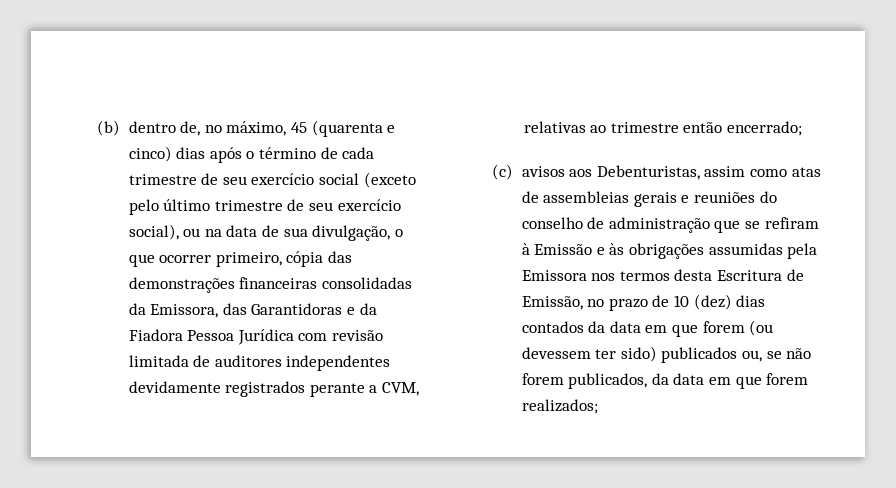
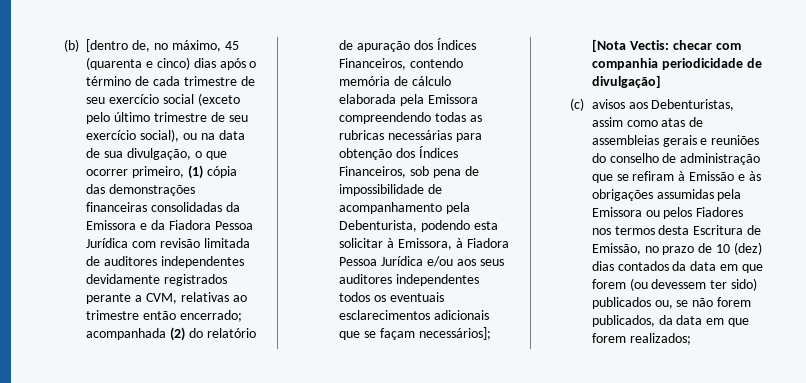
[128,121,176,133] dentro -> [86,39,129,52] [dentro
(282, 259) none -> [188,165,204,179] (1)
[150,303,343,318] Emissora, das Garantidoras -> [86,220,137,230] Emissora
(802, 128) none -> [86,327,256,341] [339,38,476,52] [339,58,464,70] [339,76,452,86] [339,94,479,106] [339,112,483,124] [339,130,483,142] [339,146,459,160] [339,166,479,178] [339,184,443,196] [339,202,471,214] [339,220,499,232] [339,238,509,250] [339,256,504,267] [339,274,480,286] [339,292,445,302] [339,310,490,320] [339,327,491,340] [592,39,741,52] [592,58,763,70] [592,75,662,88] acompanhada (2) do relatório de apuração dos Índices Financeiros, contendo memória de cálculo elaborada pela Emissora compreendendo todas as rubricas necessárias para obtenção dos Índices Financeiros, sob pena de impossibilidade de acompanhamento pela Debenturista, podendo esta solicitar à Emissora, à Fiadora Pessoa Jurídica e/ou aos seus auditores independentes todos os eventuais esclarecimentos adicionais que se façam necessários]; [Nota Vectis: checar com companhia periodicidade de divulgação]
(587, 275) none -> [645,207,744,219] ou pelos Fiadores

